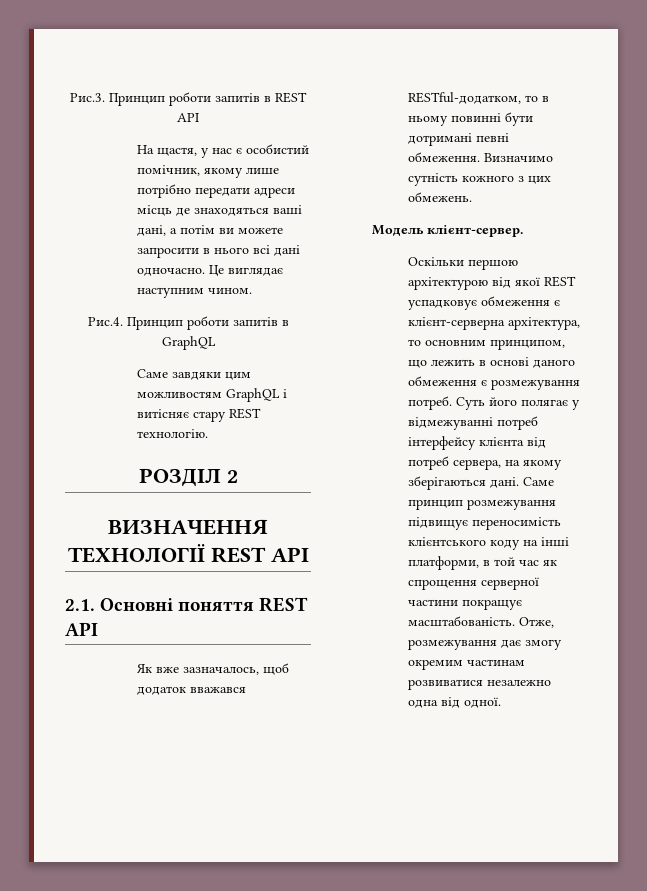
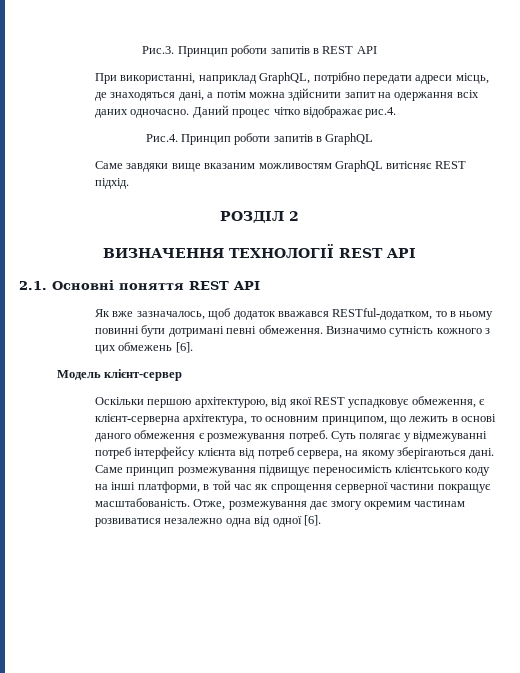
[136,144,309,158] [136,165,279,178] На щастя, у нас є особистий помічник, якому лише -> [95,72,311,84] При використанні, наприклад GraphQL,
[136,205,172,216] місць -> [455,73,489,84] місць,
[272,205,302,215] ваші -> (176, 96) none
[218,227,283,234] [136,245,300,258] [136,265,283,277] [136,287,252,298] ви можете запросити в нього всі дані одночасно. Це виглядає наступним чином. -> [248,88,479,101] [95,105,397,118] можна здійснити запит на одержання всіх даних одночасно. Даний процес чітко відображає рис.4.
[224,372,251,380] [136,388,287,402] [136,408,261,422] [136,429,208,438] цим можливостям GraphQL і витісняє стару REST технологію. -> [171,160,466,172] [95,178,130,189] вище вказаним можливостям GraphQL витісняє REST підхід.
[407,192,472,202] обмежень. -> [118,342,193,353] обмежень [6].
[426,225,523,237] клієнт-сервер. -> [104,369,183,381] клієнт-сервер
[407,277,488,290] архітектурою -> [194,397,268,408] архітектурою,
[480,296,550,306] обмеження -> [411,396,476,408] обмеження,
[488,397,517,406] його -> (356, 436) none
[463,697,501,708] одної. -> [272,515,321,527] одної [6].

